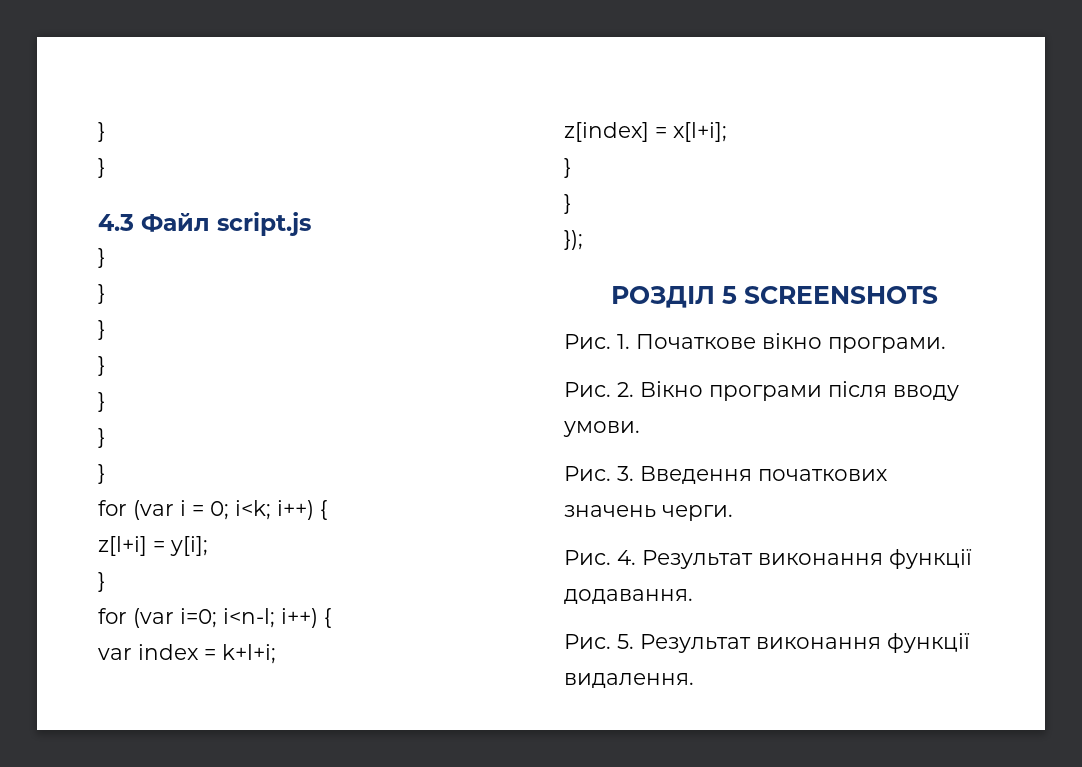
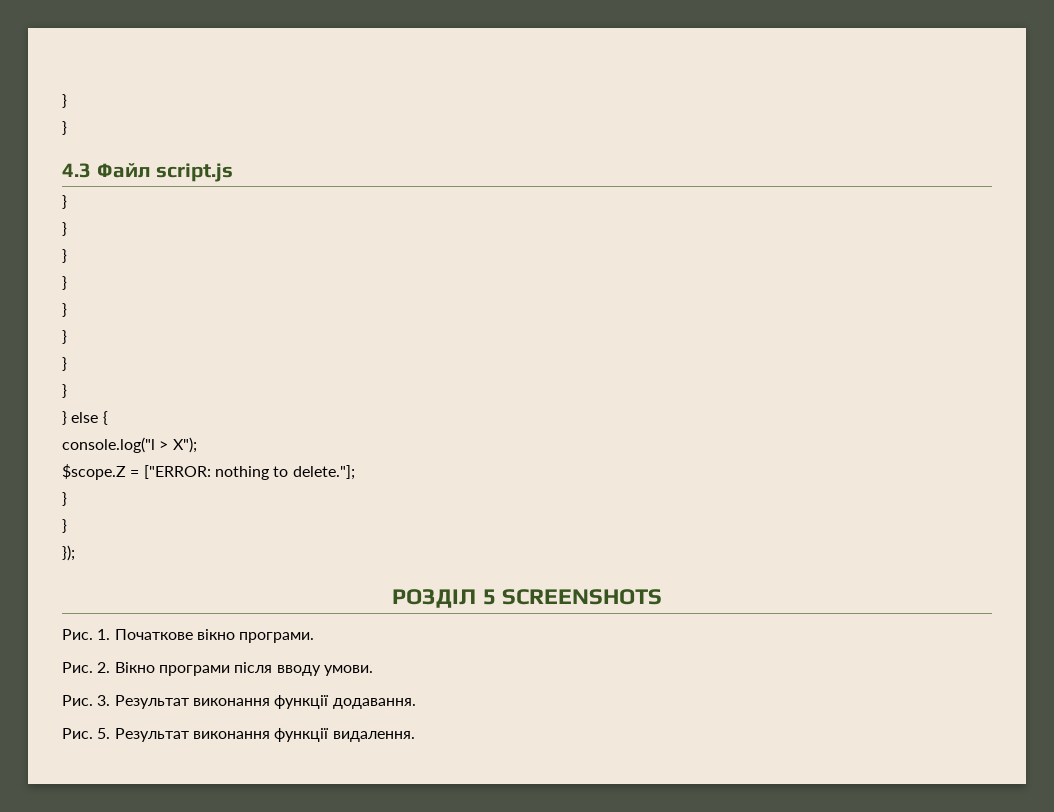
[98,500,327,520] [98,536,208,556] [98,572,105,592] [98,608,331,628] [98,644,276,664] [564,122,727,142] for (var i = 0; i<k; i++) { // z[l+i] = y[i]; // } // for (var i=0; i<n-l; i++) { // var index = k+l+i; // z[index] = x[l+i]; -> [62,384,67,398] [62,411,108,425] [62,437,197,453] [62,464,355,480] } // } else { // console.log("l > X"); // $scope.Z = ["ERROR: nothing to delete."];
[640,466,887,484] [564,505,733,521] [564,550,636,565] Введення початкових значень черги. // Рис. 4. -> (111, 700) none

